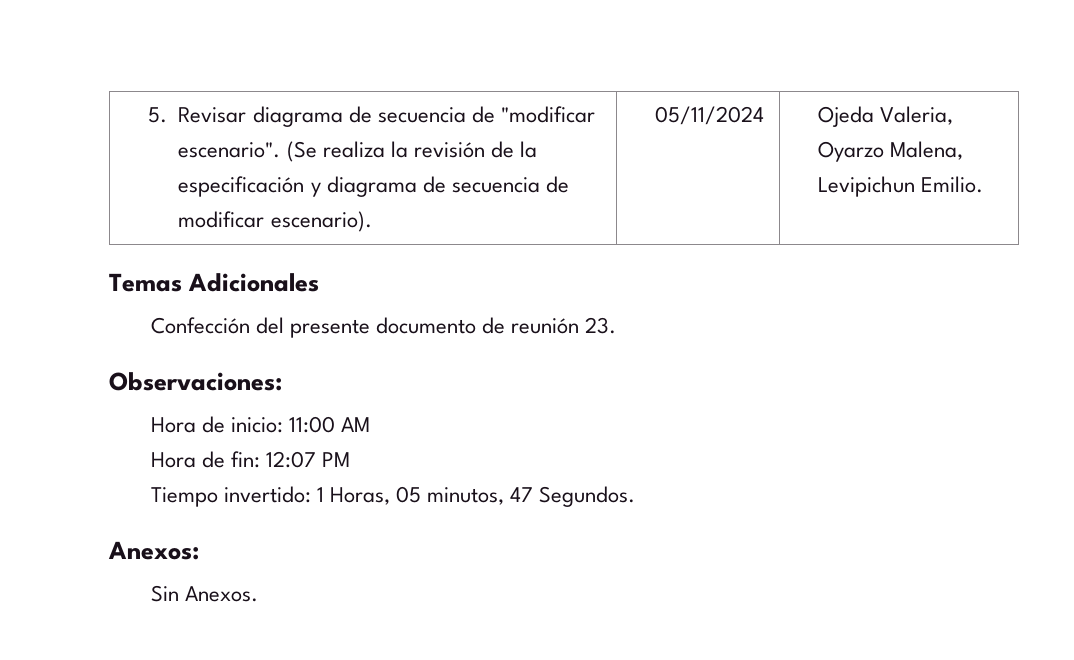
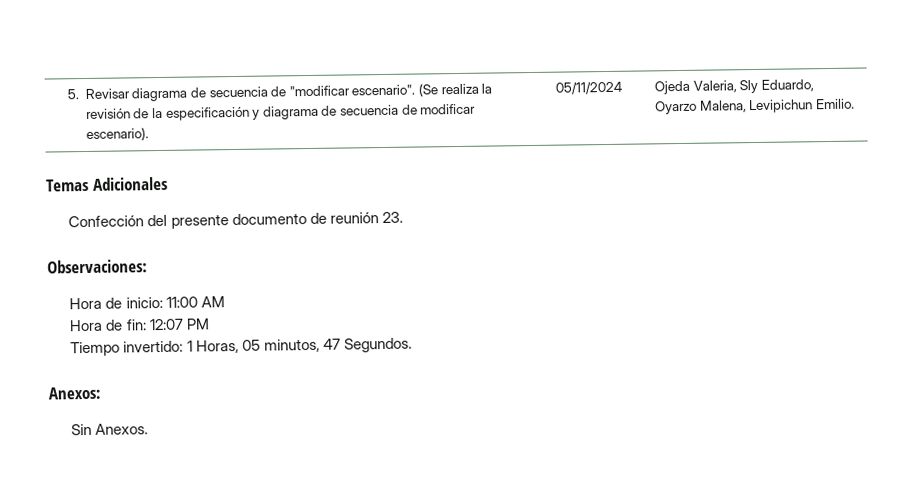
(954, 115) none -> [739,79,814,94] Sly Eduardo,

